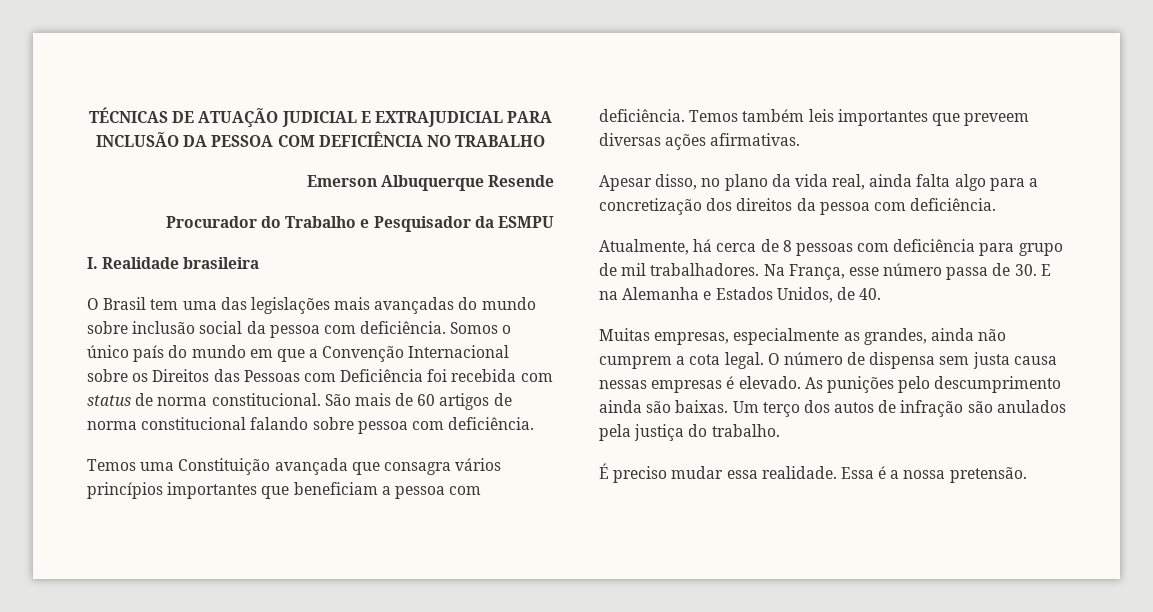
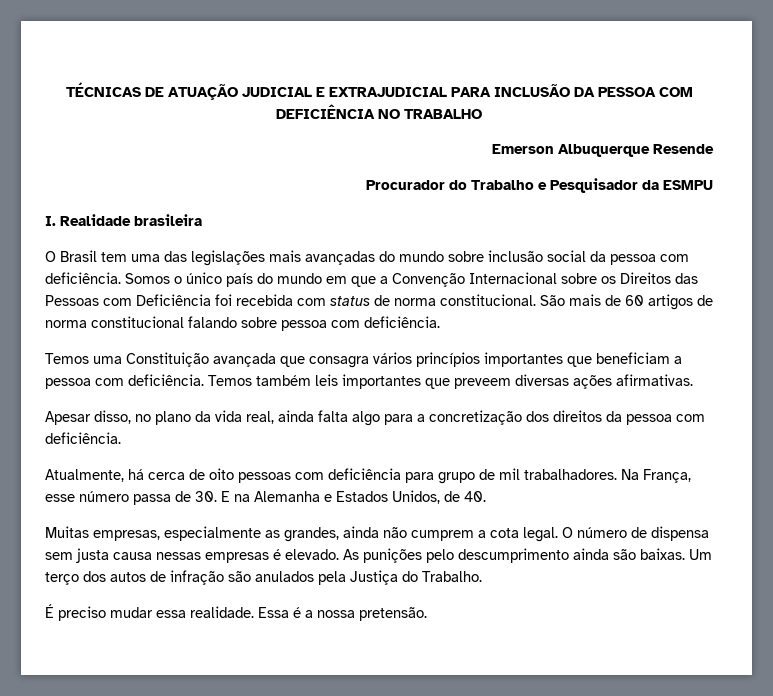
[782,240,792,252] 8 -> [209,468,234,480] oito
[634,424,780,441] justiça do trabalho. -> [350,570,482,585] Justiça do Trabalho.

